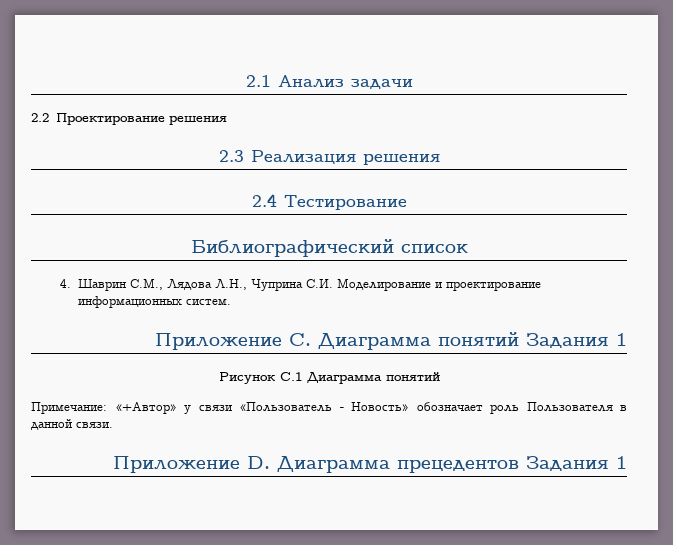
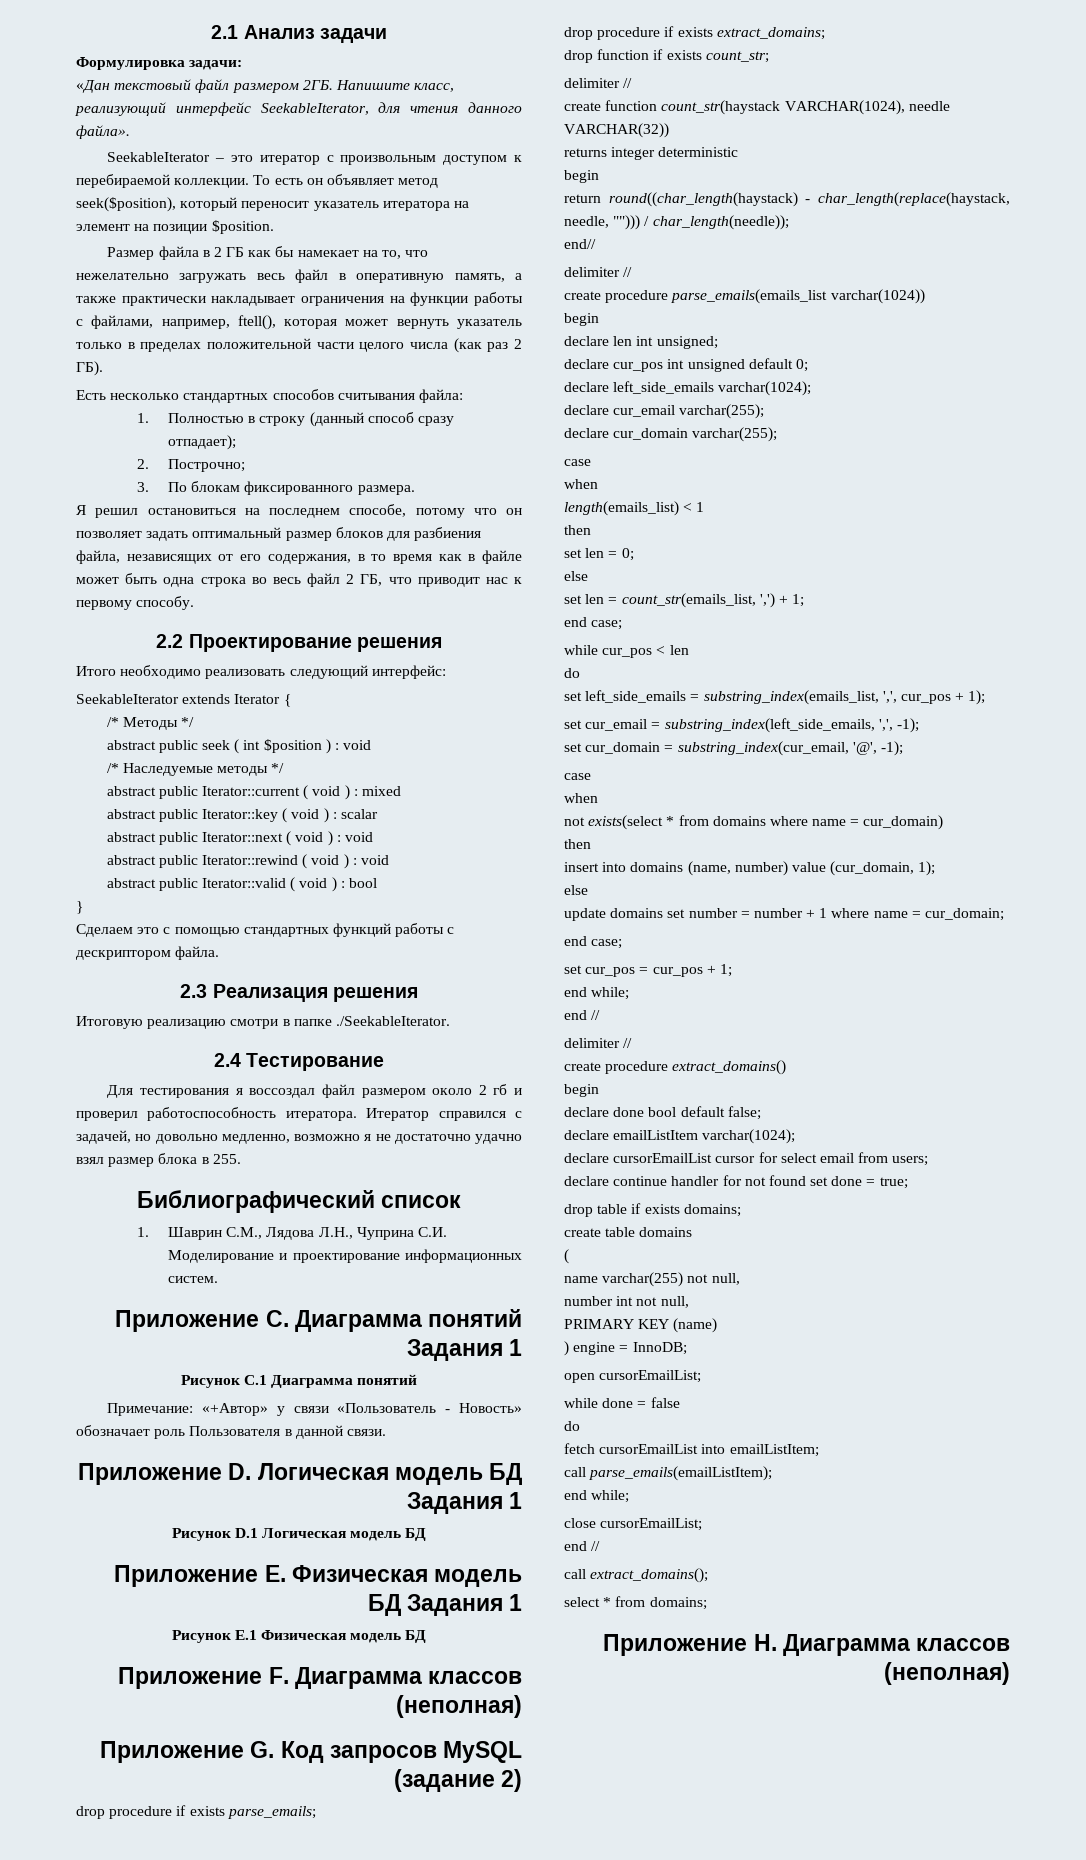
[31,113,227,125] [218,150,440,165] [251,194,407,210] 2.2 Проектирование решения // 2.3 Реализация решения // 2.4 Тестирование -> [76,57,243,70] [76,79,455,93] [75,102,522,116] [76,125,130,139] [107,152,522,165] [76,174,439,188] [76,197,469,212] [76,220,274,234] [107,246,429,260] [76,269,522,283] [76,292,523,306] [76,315,522,330] [76,338,522,353] [76,361,103,376] [76,389,463,403] [137,412,454,427] [167,435,236,450] [137,459,245,472] [137,481,415,495] [76,504,522,518] [76,527,482,541] [76,550,522,564] [76,573,523,587] [76,596,195,610] [156,634,442,652] [76,665,446,679] [76,694,291,707] [106,717,195,730] [106,739,372,754] [106,763,285,776] [106,785,401,800] [106,808,378,823] [106,831,373,846] [106,854,389,869] [106,877,377,892] [76,901,83,914] [76,923,455,937] [76,946,220,960] [180,984,418,1002] [76,1016,450,1029] [213,1053,385,1071] [107,1084,522,1098] [76,1107,522,1121] [76,1130,522,1144] [76,1153,241,1167] Формулировка задачи: // «Дан текстовый файл размером 2ГБ. Напишите класс, реализующий интерфейс SeekableIterator, для чтения данного файла». // SeekableIterator – это итератор с произвольным доступом к перебираемой коллекции. То есть он объявляет метод seek($position), который переносит указатель итератора на элемент на позиции $position. // Размер файла в 2 ГБ как бы намекает на то, что нежелательно загружать весь файл в оперативную память, а также практически накладывает ограничения на функции работы с файлами, например, ftell(), которая может вернуть указатель только в пределах положительной части целого числа (как раз 2 ГБ). // Есть несколько стандартных способов считывания файла: // 1. Полностью в строку (данный способ сразу отпадает); // 2. Построчно; // 3. По блокам фиксированного размера. // Я решил остановиться на последнем способе, потому что он позволяет задать оптимальный размер блоков для разбиения файла, независящих от его содержания, в то время как в файле может быть одна строка во весь файл 2 ГБ, что приводит нас к первому способу. // 2.2 Проектирование решения // Итого необходимо реализовать следующий интерфейс: // SeekableIterator extends Iterator { // /* Методы */ // abstract public seek ( int $position ) : void // /* Наследуемые методы */ // abstract public Iterator::current ( void ) : mixed // abstract public Iterator::key ( void ) : scalar // abstract public Iterator::next ( void ) : void // abstract public Iterator::rewind ( void ) : void // abstract public Iterator::valid ( void ) : bool // } // Сделаем это с помощью стандартных функций работы с дескриптором файла. // 2.3 Реализация решения // Итоговую реализацию смотри в папке ./SeekableIterator. // 2.4 Тестирование // Для тестирования я воссоздал файл размером около 2 гб и проверил работоспособность итератора. Итератор справился с задачей, но довольно медленно, возможно я не достаточно удачно взял размер блока в 255.
[60,279,72,288] 4. -> [137,1227,150,1237] 1.
[277,456,627,473] Диаграмма прецедентов Задания 1 -> [257,1463,522,1485] [406,1492,522,1514] [171,1528,427,1541] [114,1565,522,1587] [367,1594,522,1616] [171,1630,427,1643] [118,1667,522,1689] [396,1695,522,1718] [100,1741,522,1763] [393,1769,522,1792] [76,1805,316,1819] [564,26,825,40] [564,49,769,63] [564,78,633,88] [564,100,950,115] [564,123,669,138] [564,147,739,160] [564,170,599,183] [564,192,1010,207] [564,215,789,230] [564,239,596,249] [564,267,633,277] [564,289,925,304] [564,313,599,326] [564,336,718,349] [564,358,808,372] [564,381,812,396] [564,404,765,419] [564,427,778,442] [564,459,591,466] [564,479,598,489] [564,501,705,516] [564,525,591,535] [564,548,634,561] [564,571,588,581] [564,593,805,608] [564,617,623,630] [564,645,689,658] [564,668,580,678] [564,690,986,705] [564,718,919,733] [564,741,903,756] [564,773,591,780] [564,793,598,803] [564,815,944,830] [564,839,591,849] [564,861,936,876] [564,885,588,895] [564,908,1005,921] [564,936,623,949] [564,964,732,977] [564,987,630,1000] [564,1010,601,1020] [564,1038,633,1048] [564,1060,787,1075] [564,1084,599,1097] [564,1106,761,1120] [564,1129,796,1144] [564,1152,929,1166] [564,1175,908,1189] [564,1203,741,1217] [564,1227,693,1237] [564,1249,569,1264] [564,1272,740,1287] [564,1296,689,1308] [564,1318,718,1333] [564,1341,687,1356] [564,1370,702,1383] [564,1397,680,1408] [564,1421,580,1431] [564,1443,819,1457] [564,1466,773,1481] [564,1490,630,1503] [564,1518,703,1531] [564,1541,601,1551] [564,1568,709,1583] [564,1596,707,1610] [603,1634,1010,1656] [884,1662,1010,1685] Логическая модель БД Задания 1 // Рисунок D.1 Логическая модель БД // Приложение E. Физическая модель БД Задания 1 // Рисунок E.1 Физическая модель БД // Приложение F. Диаграмма классов (неполная) // Приложение G. Код запросов MySQL (задание 2) // drop procedure if exists parse_emails; // drop procedure if exists extract_domains; // drop function if exists count_str; // delimiter // // create function count_str(haystack VARCHAR(1024), needle VARCHAR(32)) // returns integer deterministic // begin // return round((char_length(haystack) - char_length(replace(haystack, needle, ""))) / char_length(needle)); // end// // delimiter // // create procedure parse_emails(emails_list varchar(1024)) // begin // declare len int unsigned; // declare cur_pos int unsigned default 0; // declare left_side_emails varchar(1024); // declare cur_email varchar(255); // declare cur_domain varchar(255); // case // when // length(emails_list) < 1 // then // set len = 0; // else // set len = count_str(emails_list, ',') + 1; // end case; // while cur_pos < len // do // set left_side_emails = substring_index(emails_list, ',', cur_pos + 1); // set cur_email = substring_index(left_side_emails, ',', -1); // set cur_domain = substring_index(cur_email, '@', -1); // case // when // not exists(select * from domains where name = cur_domain) // then // insert into domains (name, number) value (cur_domain, 1); // else // update domains set number = number + 1 where name = cur_domain; // end case; // set cur_pos = cur_pos + 1; // end while; // end // // delimiter // // create procedure extract_domains() // begin // declare done bool default false; // declare emailListItem varchar(1024); // declare cursorEmailList cursor for select email from users; // declare continue handler for not found set done = true; // drop table if exists domains; // create table domains // ( // name varchar(255) not null, // number int not null, // PRIMARY KEY (name) // ) engine = InnoDB; // open cursorEmailList; // while done = false // do // fetch cursorEmailList into emailListItem; // call parse_emails(emailListItem); // end while; // close cursorEmailList; // end // // call extract_domains(); // select * from domains; // Приложение H. Диаграмма классов (неполная)

